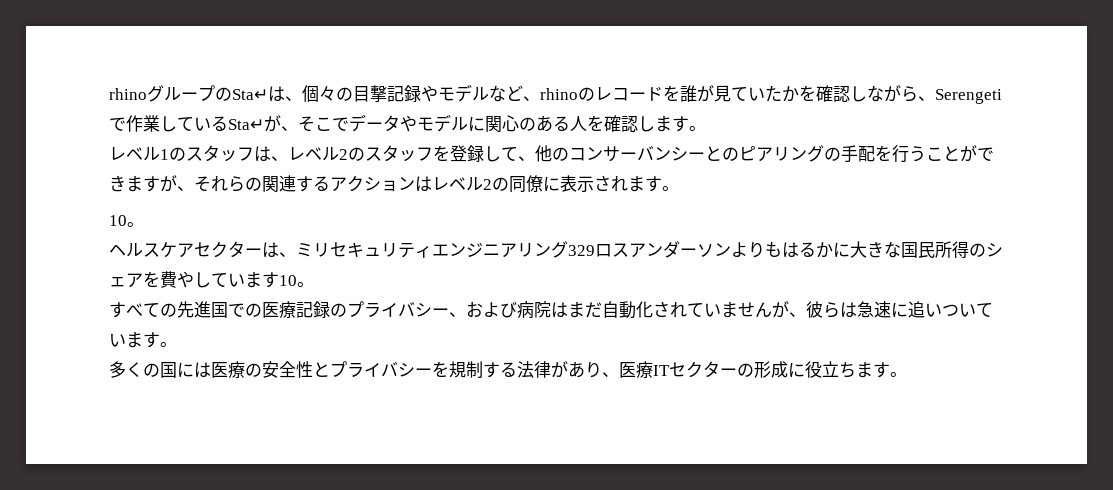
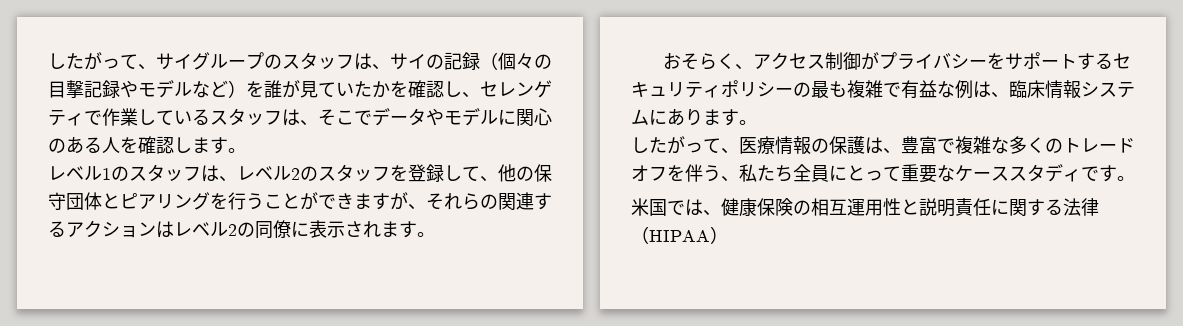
[109,85,302,102] rhinoグループのSta↵は、 -> [48,52,498,70] したがって、サイグループのスタッフは、サイの記録（
[523,87,663,101] 、rhinoのレコード -> [228,80,246,98] ）
[867,85,1002,104] ながら、Serengeti -> [462,80,552,98] [48,109,84,126] 、セレンゲティ
[228,115,281,132] Sta↵が -> [210,108,300,126] スタッフは
[569,146,739,162] コンサーバンシーとの -> [534,164,552,182] [48,192,120,210] 保守団体と
[824,145,875,163] の手配 -> (210, 201) none
[109,215,144,227] [109,241,1003,259] [109,271,314,288] [109,301,993,319] [109,332,177,348] [109,361,907,378] 10。 // ヘルスケアセクターは、ミリセキュリティエンジニアリング329ロスアンダーソンよりもはるかに大きな国民所得のシェアを費やしています10。 // すべての先進国での医療記録のプライバシー、および病院はまだ自動化されていませんが、彼らは急速に追いついています。 // 多くの国には医療の安全性とプライバシーを規制する法律があり、医療ITセクターの形成に役立ちます。 -> [662,52,1131,70] [631,80,1135,99] [631,108,757,126] [631,136,1135,155] [631,164,1135,183] [631,198,1099,217] [631,226,728,244] おそらく、アクセス制御がプライバシーをサポートするセキュリティポリシーの最も複雑で有益な例は、臨床情報システムにあります。 // したがって、医療情報の保護は、豊富で複雑な多くのトレードオフを伴う、私たち全員にとって重要なケーススタディです。 // 米国では、健康保険の相互運用性と説明責任に関する法律（HIPAA）

